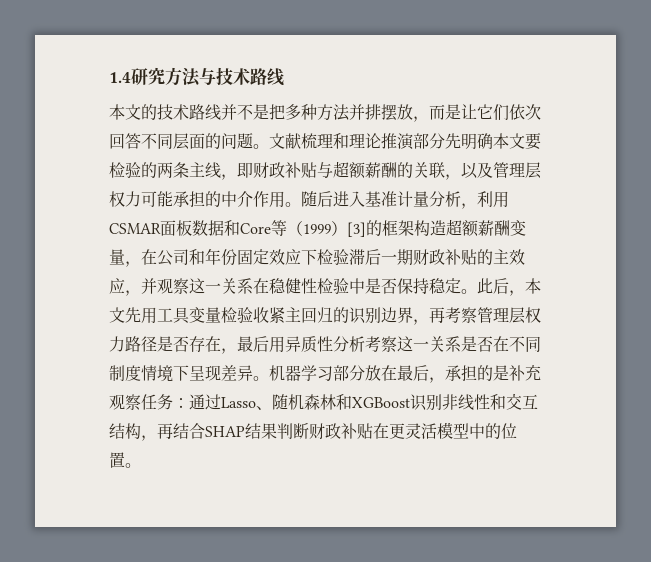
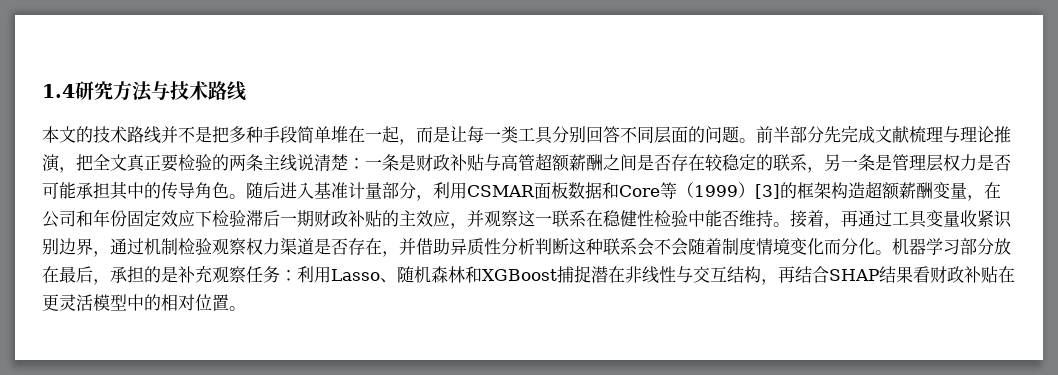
[317,104,541,122] 方法并排摆放，而是让它们依次 -> [263,126,586,145] 手段简单堆在一起，而是让每一类工具分别
(269, 146) none -> [756,126,875,143] 前半部分先完成
[333,133,349,149] 和 -> [943,126,960,143] 与
[413,133,525,150] 部分先明确本文 -> [59,154,161,173] ，把全文真正
[221,162,253,180] ，即 -> [297,154,416,171] 说清楚：一条是
[333,161,541,180] [109,191,141,207] 超额薪酬的关联，以及管理层权力 -> [501,153,1011,173] 高管超额薪酬之间是否存在较稳定的联系，另一条是管理层权力是否
[205,191,285,208] 的中介作用 -> [110,181,229,200] 其中的传导角色
[429,191,461,207] 分析 -> [382,182,416,199] 部分
[221,278,237,294] 关 -> [552,210,569,227] 联
[365,278,541,296] [109,307,541,325] [109,336,157,352] 是否保持稳定。此后，本文先用工具变量检验收紧主回归的识别边界，再考察管理层权力路径 -> [705,210,1012,229] [42,238,314,257] 能否维持。接着，再通过工具变量收紧识别边界，通过机制检验观察权力渠道
[237,336,285,353] 最后用 -> [399,238,450,255] 并借助
[365,336,541,353] [109,365,253,382] 考察这一关系是否在不同制度情境下呈现差异 -> [535,238,875,256] 判断这种联系会不会随着制度情境变化而分化
[189,394,221,410] 通过 -> [297,266,331,283] 利用
[410,394,506,411] 识别非线性和 -> [557,265,693,284] 捕捉潜在非线性与
[277,423,309,440] 判断 -> [913,266,930,283] 看
(501, 431) none -> [161,294,195,311] 相对

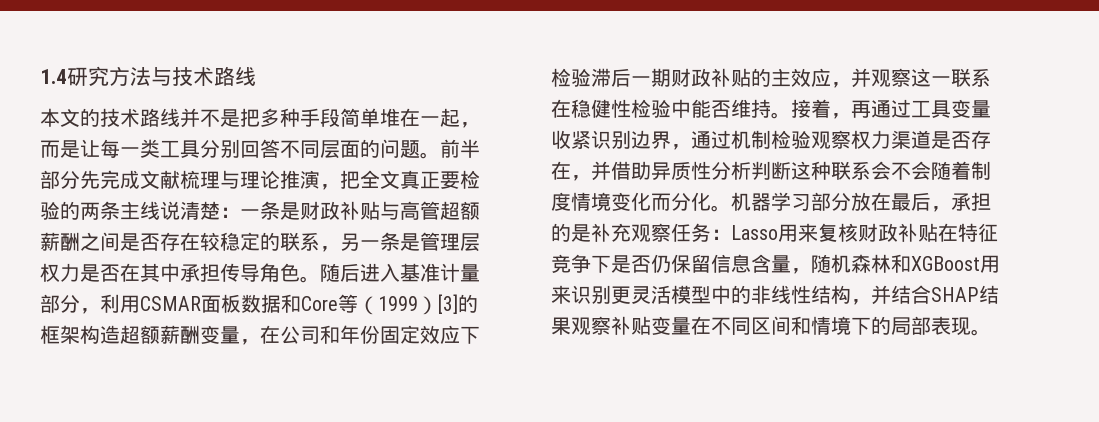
[42,181,161,200] 可能承担其中的 -> [120,263,220,282] 在其中承担
[297,265,1015,285] [42,294,229,311] 利用Lasso、随机森林和XGBoost捕捉潜在非线性与交互结构，再结合SHAP结果看财政补贴在更灵活模型中的相对位置 -> [731,223,998,242] [551,254,1000,274] [551,285,999,305] [551,316,971,336] Lasso用来复核财政补贴在特征竞争下是否仍保留信息含量，随机森林和XGBoost用来识别更灵活模型中的非线性结构，并结合SHAP结果观察补贴变量在不同区间和情境下的局部表现

